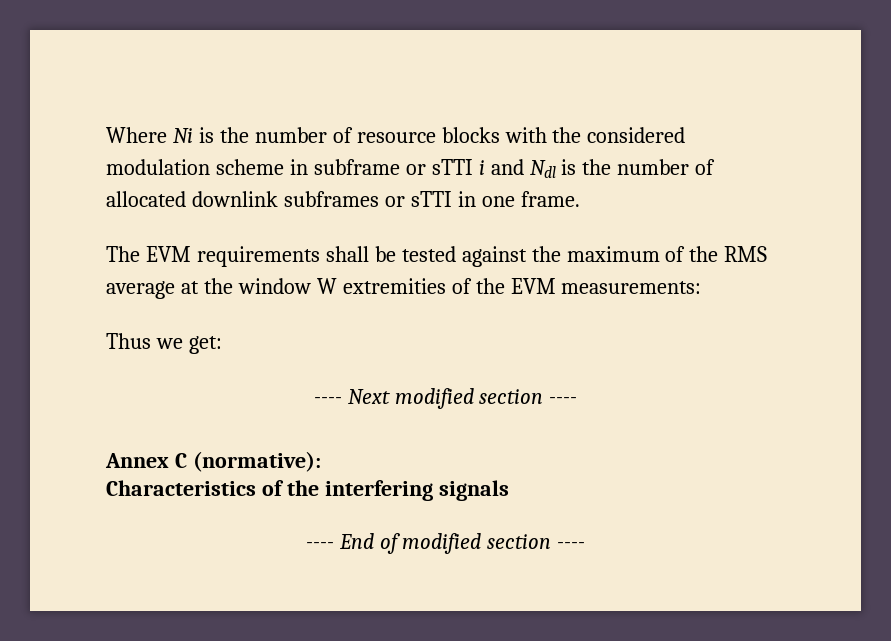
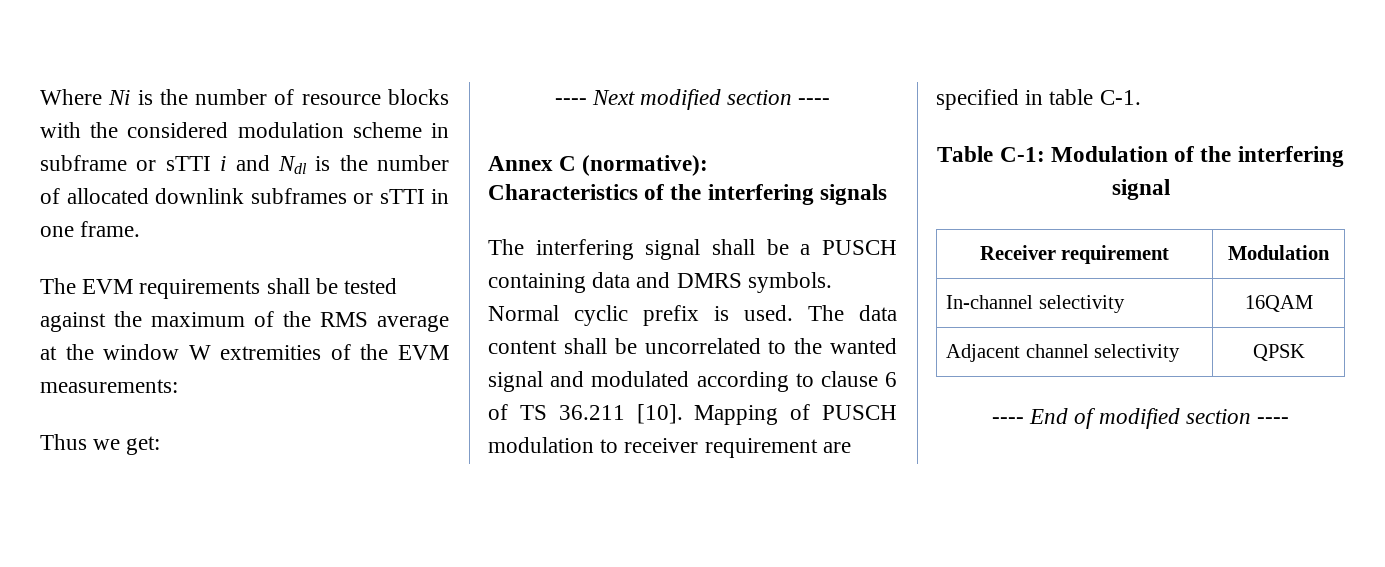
(509, 490) none -> [488,239,897,260] [488,272,832,293] [488,305,897,326] [488,338,897,354] [488,371,897,392] [488,404,897,425] [488,437,851,458] [936,89,1141,110] [937,146,1344,167] [1111,179,1170,200] [979,245,1170,264] [1228,245,1330,260] [945,295,1125,313] [1244,295,1313,312] [945,344,1181,362] [1252,344,1305,361] // The interfering signal shall be a PUSCH containing data and DMRS symbols. Normal cyclic prefix is used. The data content shall be uncorrelated to the wanted signal and modulated according to clause 6 of TS 36.211 [10]. Mapping of PUSCH modulation to receiver requirement are specified in table C-1. // Table C-1: Modulation of the interfering signal // Receiver requirement | Modulation // In-channel selectivity | 16QAM // Adjacent channel selectivity | QPSK

